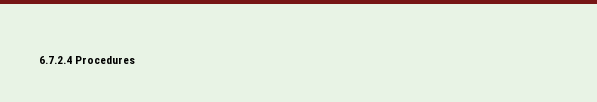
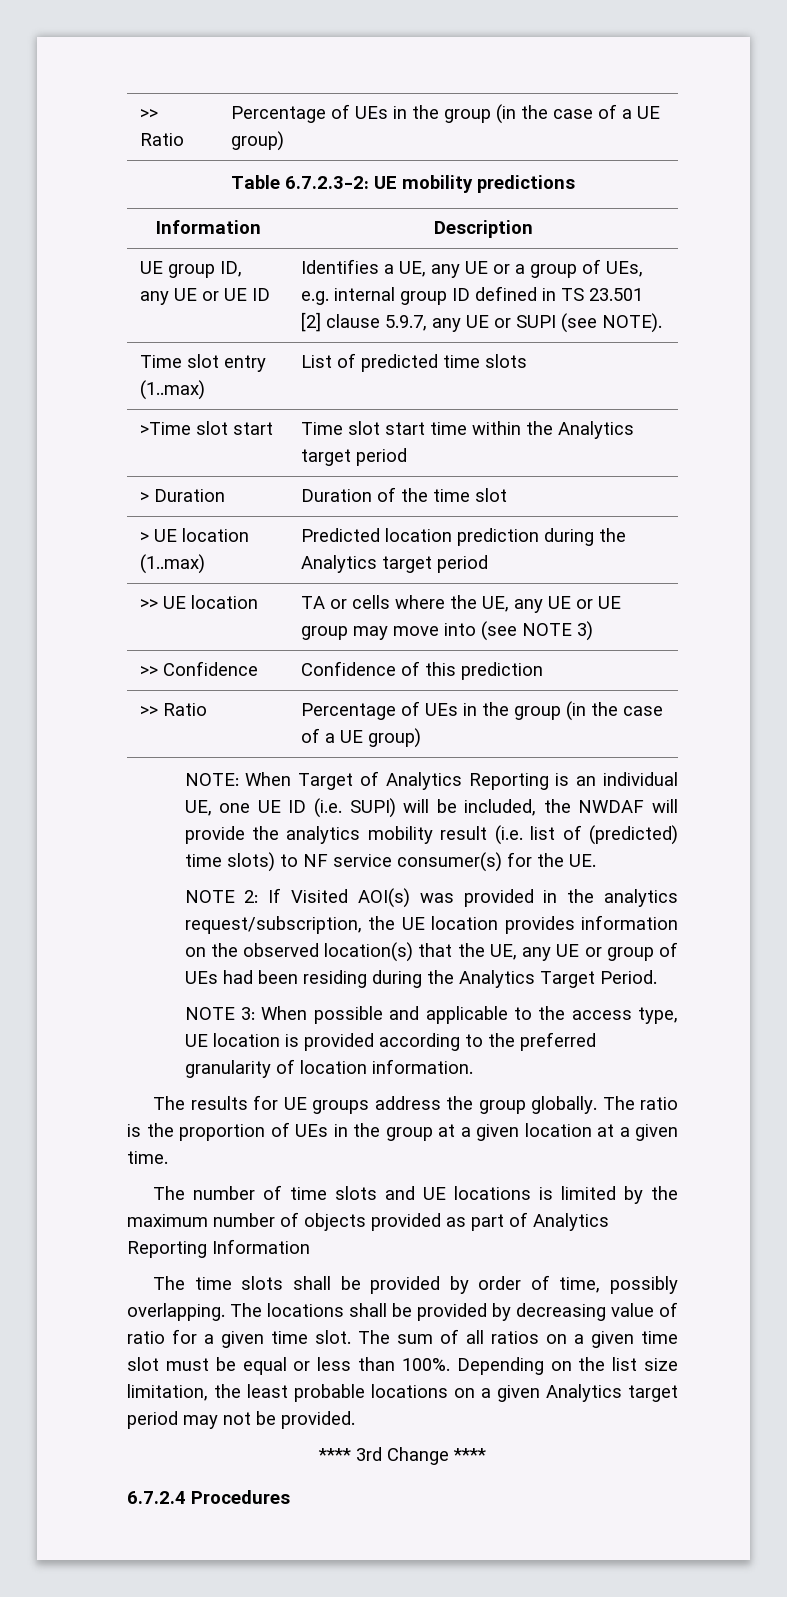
(39, 60) none -> [140,109,159,119] [140,133,185,146] [231,104,661,124] [231,131,285,151] [230,175,575,193] [155,220,261,234] [433,220,533,238] [140,261,243,278] [140,288,271,305] [301,259,644,278] [301,286,644,305] [301,312,663,333] [140,354,267,372] [140,380,206,400] [301,353,528,372] [140,421,274,435] [301,421,635,439] [301,448,408,466] [140,489,226,502] [301,487,508,502] [140,528,250,542] [140,554,206,574] [301,528,627,546] [301,555,489,573] [140,595,259,609] [301,595,622,613] [301,621,594,641] [140,661,259,676] [301,661,544,680] [140,703,208,716] [301,701,664,721] [301,728,422,748] [184,771,679,790] [184,798,678,818] [184,825,679,845] [184,852,596,872] [184,888,679,908] [184,915,678,934] [184,942,678,962] [184,970,657,988] [184,1006,678,1024] [184,1032,596,1051] [184,1059,473,1078] [153,1095,678,1114] [127,1122,678,1141] [127,1151,168,1164] [153,1185,678,1204] [127,1212,609,1231] [127,1239,310,1258] [153,1275,678,1294] [127,1302,678,1321] [127,1329,678,1348] [127,1357,678,1375] [127,1384,678,1402] [127,1411,355,1429] [318,1447,486,1465] >> Ratio | Percentage of UEs in the group (in the case of a UE group) // Table 6.7.2.3-2: UE mobility predictions // Information | Description // UE group ID, any UE or UE ID | Identifies a UE, any UE or a group of UEs, e.g. internal group ID defined in TS 23.501 [2] clause 5.9.7, any UE or SUPI (see NOTE). // Time slot entry (1..max) | List of predicted time slots // >Time slot start | Time slot start time within the Analytics target period // > Duration | Duration of the time slot // > UE location (1..max) | Predicted location prediction during the Analytics target period // >> UE location | TA or cells where the UE, any UE or UE group may move into (see NOTE 3) // >> Confidence | Confidence of this prediction // >> Ratio | Percentage of UEs in the group (in the case of a UE group) // NOTE: When Target of Analytics Reporting is an individual UE, one UE ID (i.e. SUPI) will be included, the NWDAF will provide the analytics mobility result (i.e. list of (predicted) time slots) to NF service consumer(s) for the UE. // NOTE 2: If Visited AOI(s) was provided in the analytics request/subscription, the UE location provides information on the observed location(s) that the UE, any UE or group of UEs had been residing during the Analytics Target Period. // NOTE 3: When possible and applicable to the access type, UE location is provided according to the preferred granularity of location information. // The results for UE groups address the group globally. The ratio is the proportion of UEs in the group at a given location at a given time. // The number of time slots and UE locations is limited by the maximum number of objects provided as part of Analytics Reporting Information // The time slots shall be provided by order of time, possibly overlapping. The locations shall be provided by decreasing value of ratio for a given time slot. The sum of all ratios on a given time slot must be equal or less than 100%. Depending on the list size limitation, the least probable locations on a given Analytics target period may not be provided. // **** 3rd Change **** //

